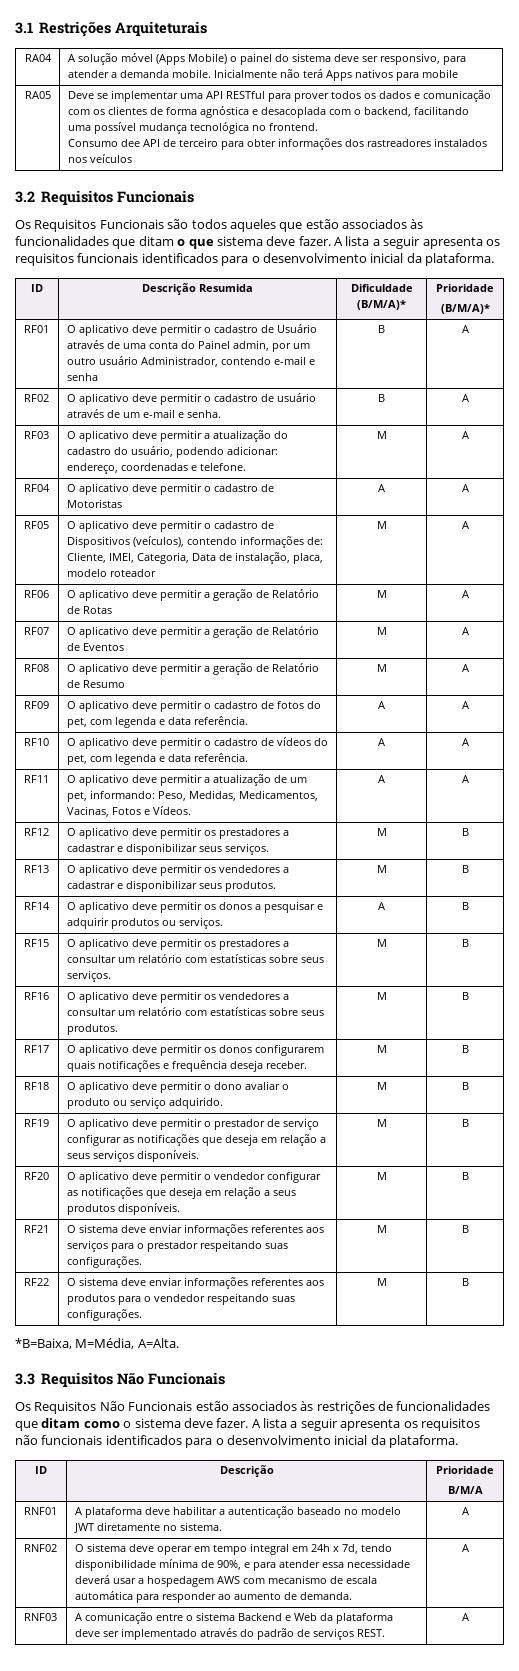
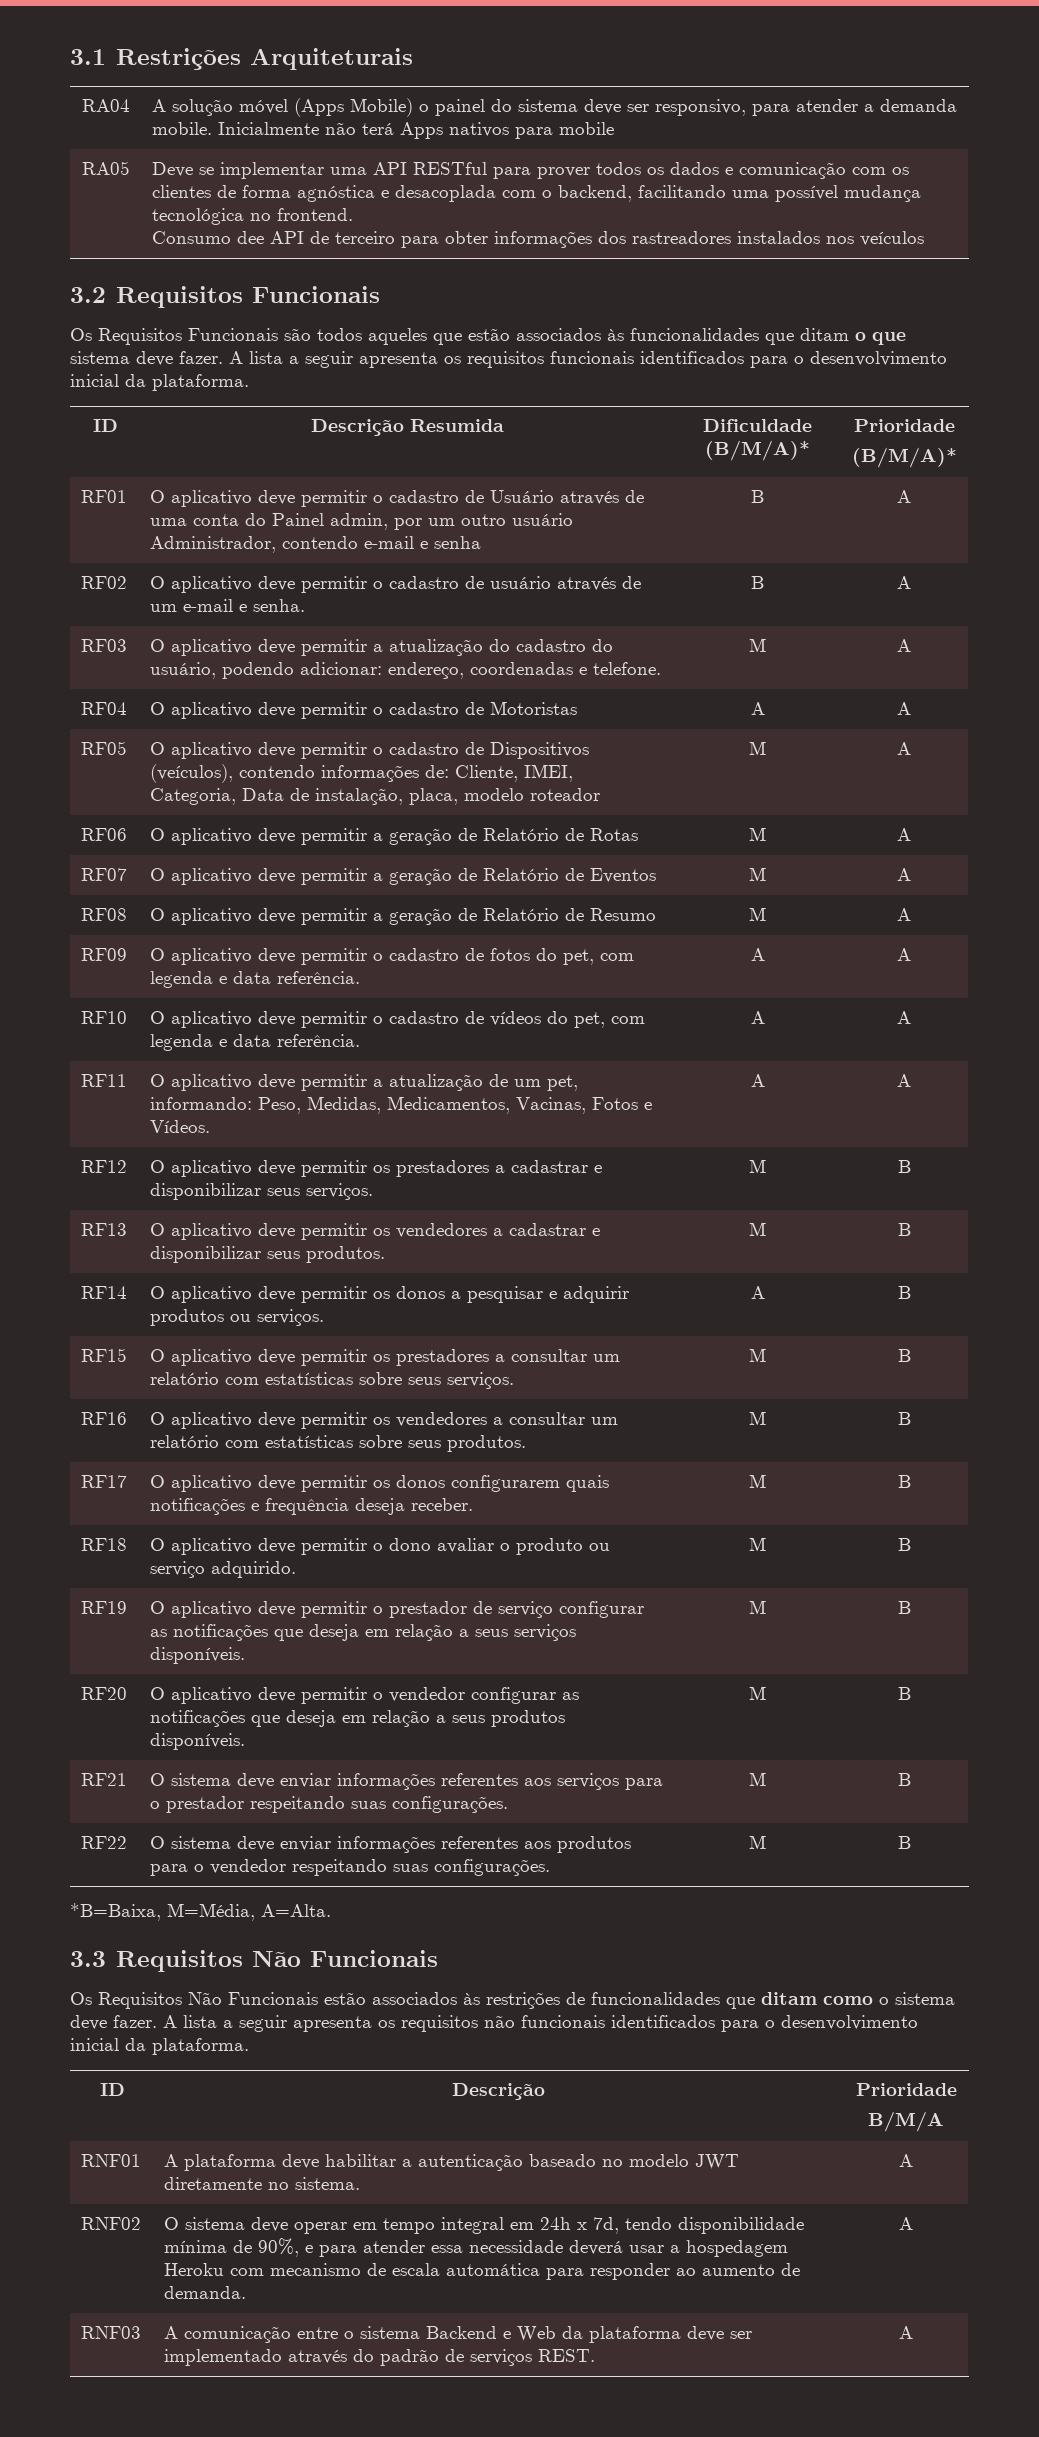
[216,1576,240,1584] AWS -> [164,2263,225,2276] Heroku

